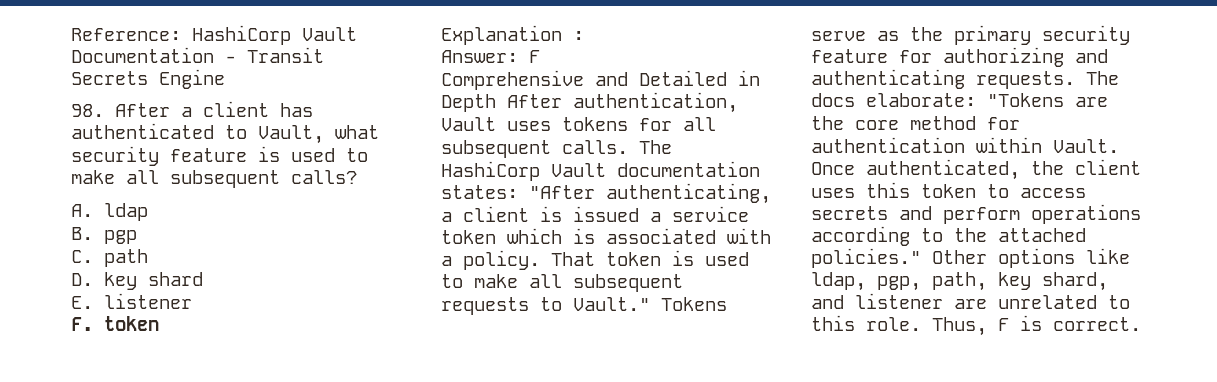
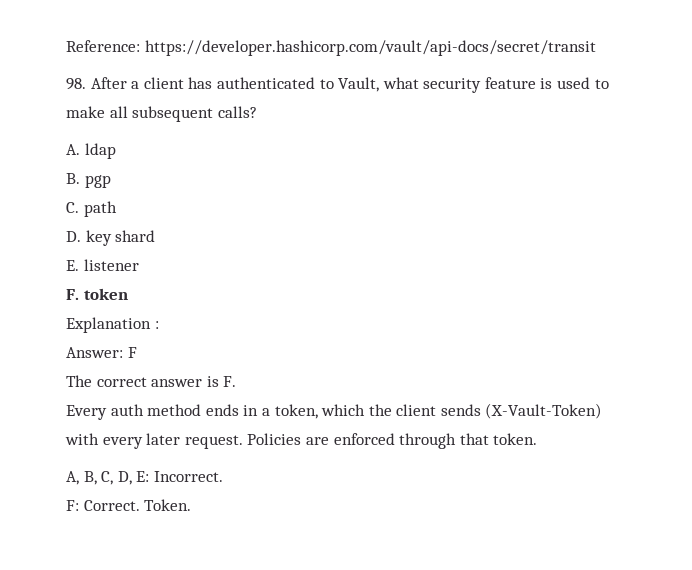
[192,25,357,45] [71,47,324,63] [71,69,225,89] HashiCorp Vault Documentation - Transit Secrets Engine -> [144,40,596,56] https://developer.hashicorp.com/vault/api-docs/secret/transit
[441,70,760,90] [441,92,738,113] [441,117,716,131] [441,140,672,158] [441,161,760,181] [441,183,771,204] [441,206,749,222] [441,228,771,244] [441,250,749,270] [441,274,683,292] [441,297,727,315] [811,25,1130,45] [811,47,1108,67] [811,69,1119,89] [811,93,1108,107] [811,116,1020,130] [811,137,1119,153] [811,159,1141,180] [811,182,1086,198] [811,204,1141,224] [811,226,1086,246] [811,248,1130,268] [811,272,1108,291] [811,293,1130,309] [811,315,1141,336] Comprehensive and Detailed in Depth After authentication, Vault uses tokens for all subsequent calls. The HashiCorp Vault documentation states: "After authenticating, a client is issued a service token which is associated with a policy. That token is used to make all subsequent requests to Vault." Tokens serve as the primary security feature for authorizing and authenticating requests. The docs elaborate: "Tokens are the core method for authentication within Vault. Once authenticated, the client uses this token to access secrets and perform operations according to the attached policies." Other options like ldap, pgp, path, key shard, and listener are unrelated to this role. Thus, F is correct. -> [66,375,237,387] [66,403,603,420] [65,433,538,449] [66,471,223,485] [66,499,192,511] The correct answer is F. // Every auth method ends in a token, which the client sends (X-Vault-Token) with every later request. Policies are enforced through that token. // A, B, C, D, E: Incorrect. // F: Correct. Token.

